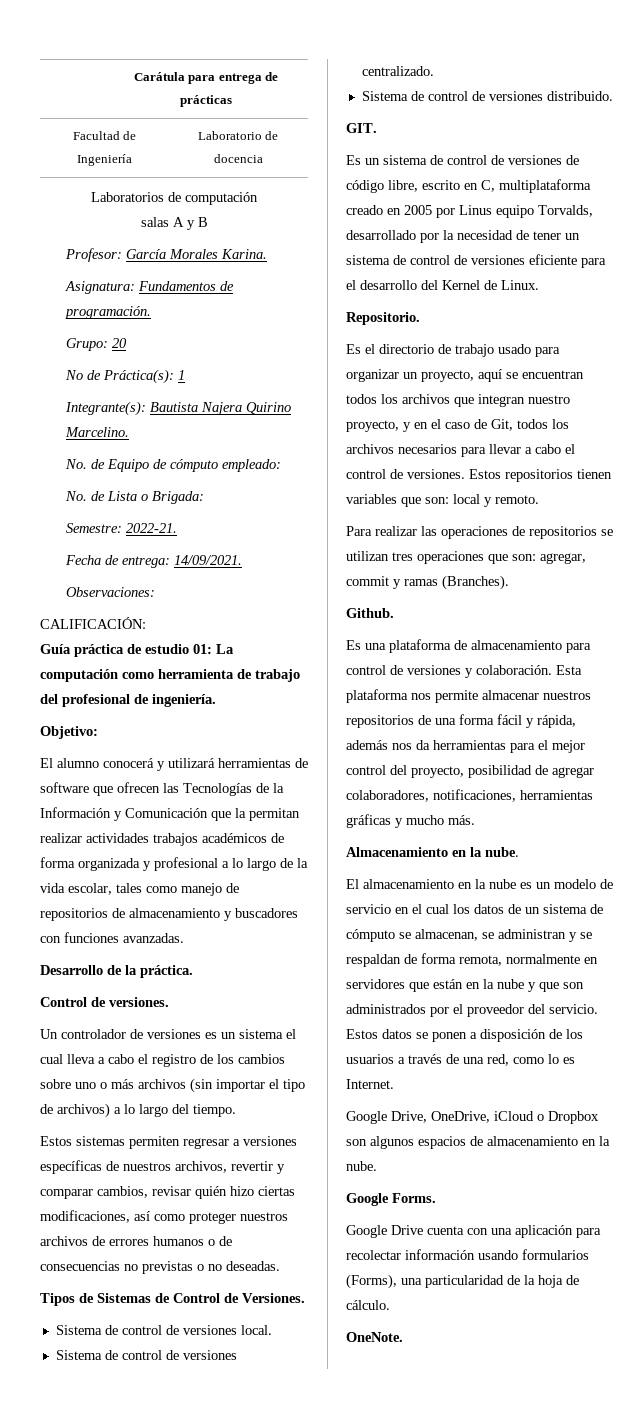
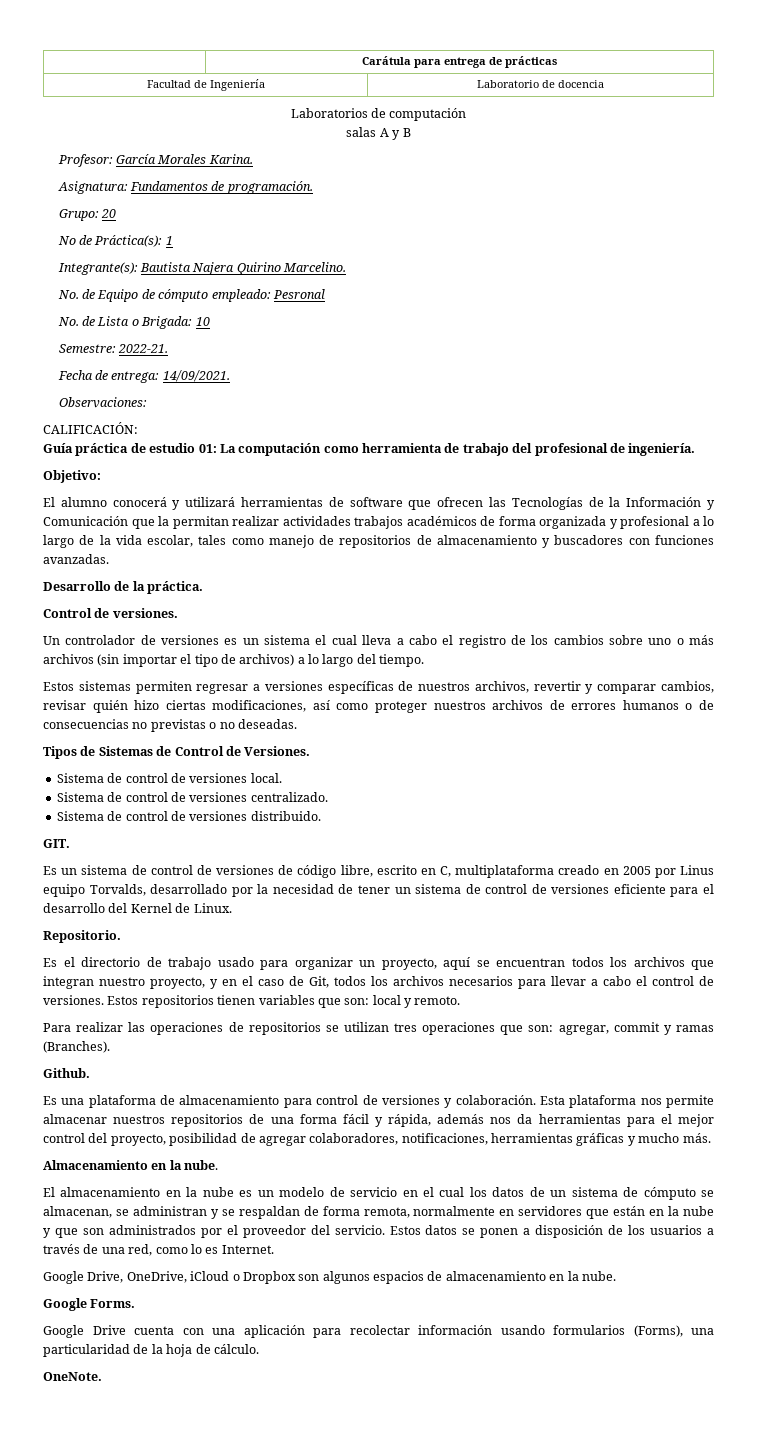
(282, 465) none -> [272,289,325,299] Pesronal
(205, 497) none -> [195,317,210,326] 10

